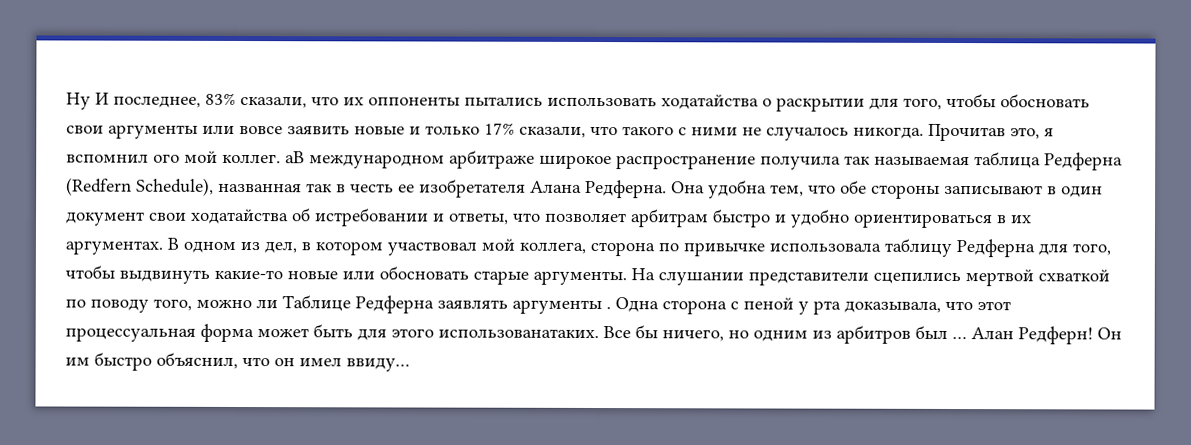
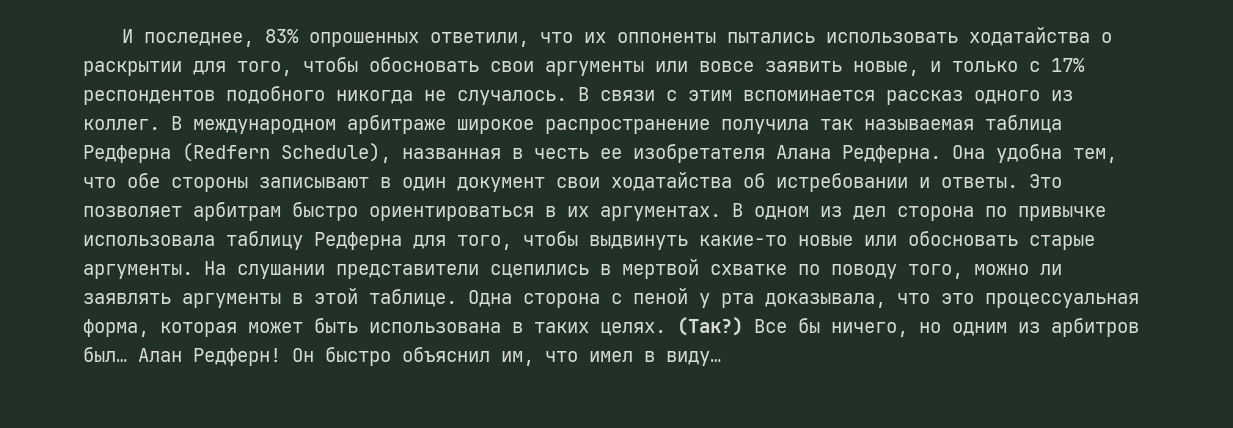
[66,92,91,110] Ну -> (121, 36) none
[240,96,307,109] сказали, -> [308,32,529,47] опрошенных ответили,
[354,126,405,135] новые -> [853,61,919,76] новые,
[484,122,1054,142] [66,150,305,164] 17% сказали, что такого с ними не случалось никогда. Прочитав это, я вспомнил ого мой коллег. аВ -> [1029,58,1085,72] [83,86,1073,105] [83,116,182,130] с 17% респондентов подобного никогда не случалось. В связи с этим вспоминается рассказ одного из коллег. В
[306,183,333,193] так -> (501, 153) none
[448,212,541,225] ответы, что -> [941,174,1062,188] ответы. Это
[775,209,850,228] и удобно -> (358, 211) none
[264,238,586,256] дел, в котором участвовал мой коллега, -> [853,206,886,220] дел
[965,269,1110,287] мертвой схваткой -> [600,259,787,279] в мертвой схватке
[282,295,611,315] Таблице Редферна заявлять аргументы . -> [83,288,457,308] заявлять аргументы в этой таблице.
[977,301,1011,311] [65,323,599,343] этот процессуальная форма может быть для этого использованатаких. -> [941,293,1139,308] [83,317,743,337] это процессуальная форма, которая может быть использована в таких целях. (Так?)
[915,325,967,340] был … -> [83,347,127,362] был…
[65,352,410,372] им быстро объяснил, что он имел ввиду… -> [325,347,721,366] быстро объяснил им, что имел в виду…

